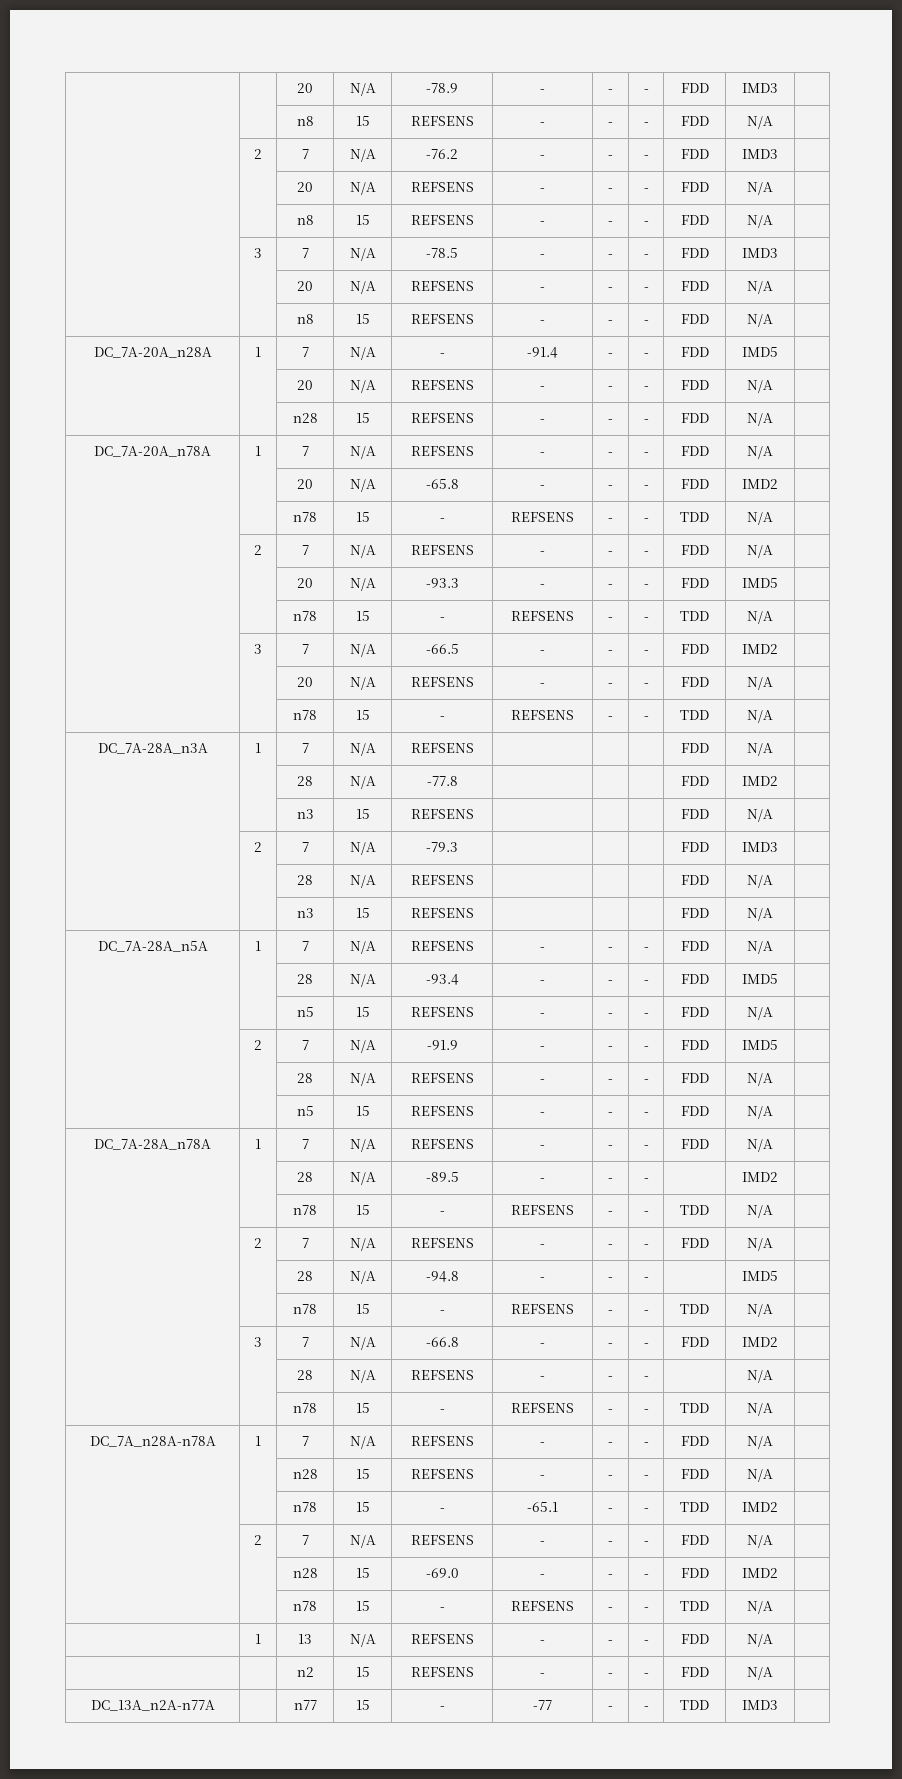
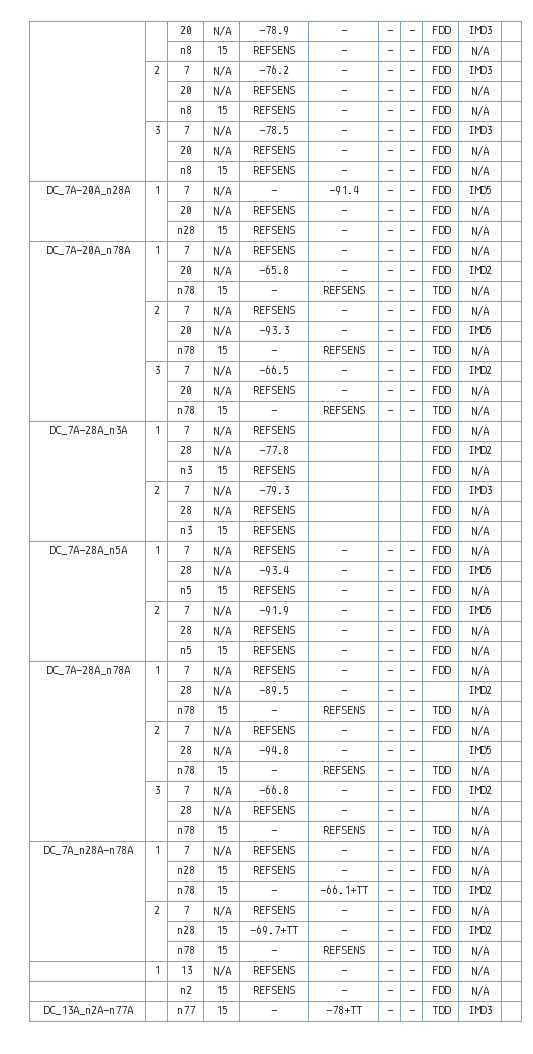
[527,1502,558,1512] -65.1 -> [319,885,369,894] -66.1+TT
[425,1568,459,1578] -69.0 -> [250,925,299,935] -69.7+TT
[533,1700,552,1710] -77 -> [325,1006,363,1014] -78+TT

